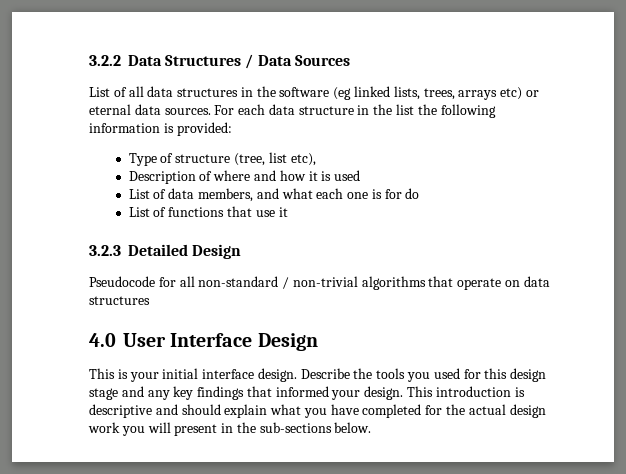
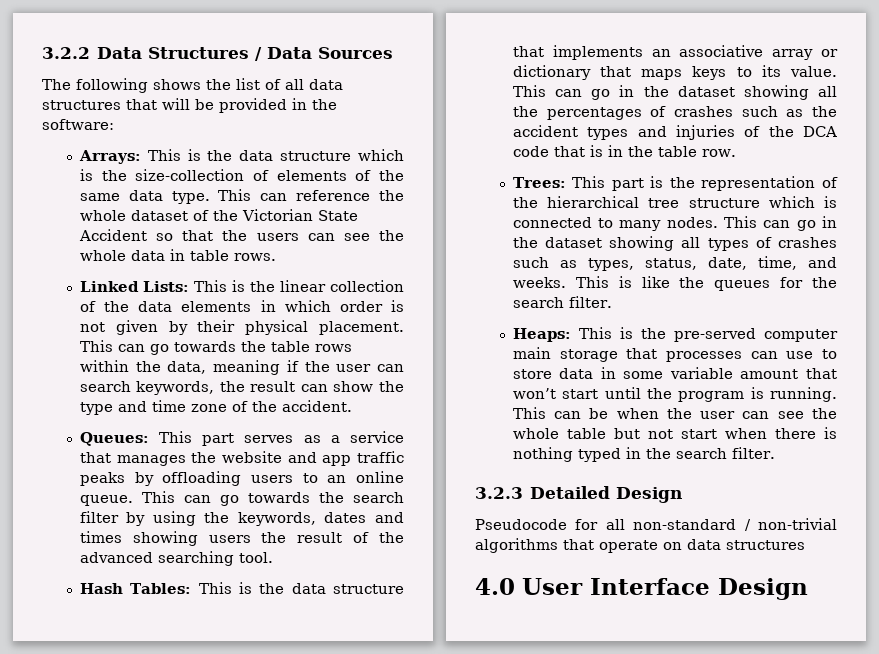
[89,86,539,100] [89,104,496,118] [89,122,232,136] [128,152,316,166] [128,170,361,184] [128,188,420,202] [128,206,288,217] List of all data structures in the software (eg linked lists, trees, arrays etc) or eternal data sources. For each data structure in the list the following information is provided: // Type of structure (tree, list etc), // Description of where and how it is used // List of data members, and what each one is for do // List of functions that use it -> [42,78,343,93] [42,98,337,113] [42,119,114,130] [78,149,405,164] [79,169,405,181] [79,189,405,204] [79,209,358,221] [78,229,404,241] [79,249,276,261] [79,280,404,292] [79,300,404,312] [79,320,404,335] [79,340,352,355] [79,360,404,375] [79,381,404,395] [79,400,352,415] [79,431,405,446] [79,451,404,466] [79,471,405,486] [79,491,404,506] [79,511,404,526] [79,531,404,546] [79,551,273,566] [79,582,404,594] [512,45,838,60] [512,65,837,80] [512,85,837,100] [512,106,837,120] [512,125,837,140] [512,145,736,157] [512,176,838,191] [512,196,837,208] [512,216,837,231] [512,236,837,251] [512,256,837,271] [512,276,837,291] [512,296,612,308] [512,327,838,342] [512,347,837,362] [512,367,837,379] [512,387,837,402] [512,407,837,419] [512,427,837,439] [512,447,775,462] The following shows the list of all data structures that will be provided in the software: // Arrays: This is the data structure which is the size-collection of elements of the same data type. This can reference the whole dataset of the Victorian State Accident so that the users can see the whole data in table rows. // Linked Lists: This is the linear collection of the data elements in which order is not given by their physical placement. This can go towards the table rows within the data, meaning if the user can search keywords, the result can show the type and time zone of the accident. // Queues: This part serves as a service that manages the website and app traffic peaks by offloading users to an online queue. This can go towards the search filter by using the keywords, dates and times showing users the result of the advanced searching tool. // Hash Tables: This is the data structure that implements an associative array or dictionary that maps keys to its value. This can go in the dataset showing all the percentages of crashes such as the accident types and injuries of the DCA code that is in the table row. // Trees: This part is the representation of the hierarchical tree structure which is connected to many nodes. This can go in the dataset showing all types of crashes such as types, status, date, time, and weeks. This is like the queues for the search filter. // Heaps: This is the pre-served computer main storage that processes can use to store data in some variable amount that won’t start until the program is running. This can be when the user can see the whole table but not start when there is nothing typed in the search filter.
[89,368,547,382] [89,386,525,400] [89,404,546,418] [88,422,372,436] // This is your initial interface design. Describe the tools you used for this design stage and any key findings that informed your design. This introduction is descriptive and should explain what you have completed for the actual design work you will present in the sub-sections below. -> (809, 589) none

